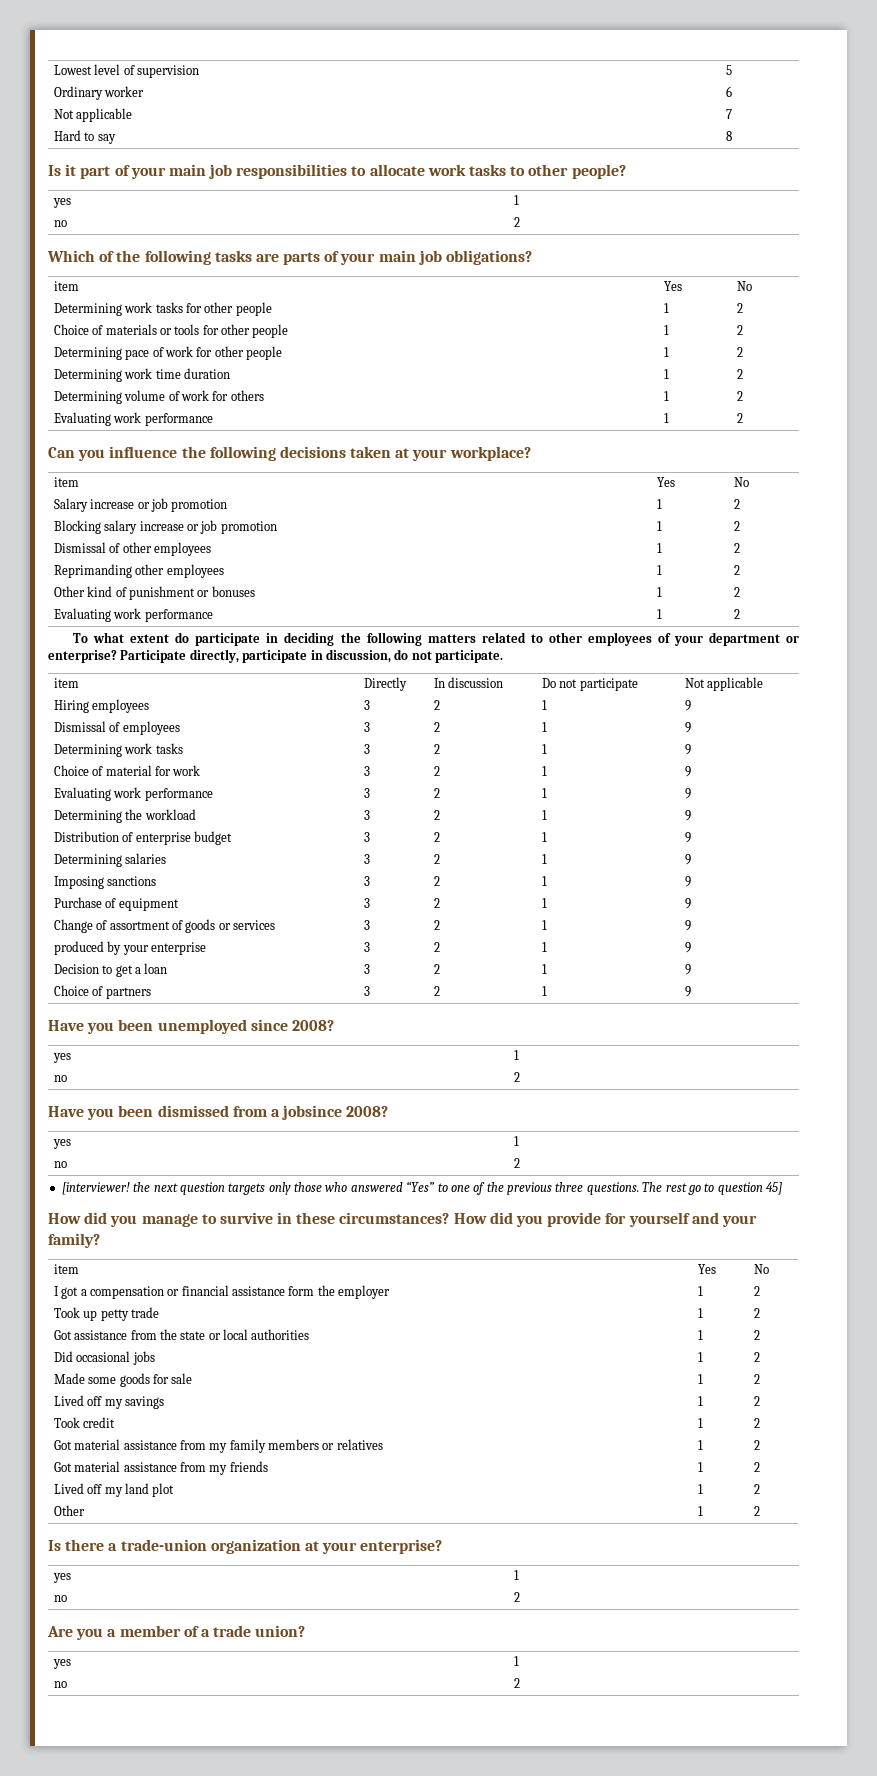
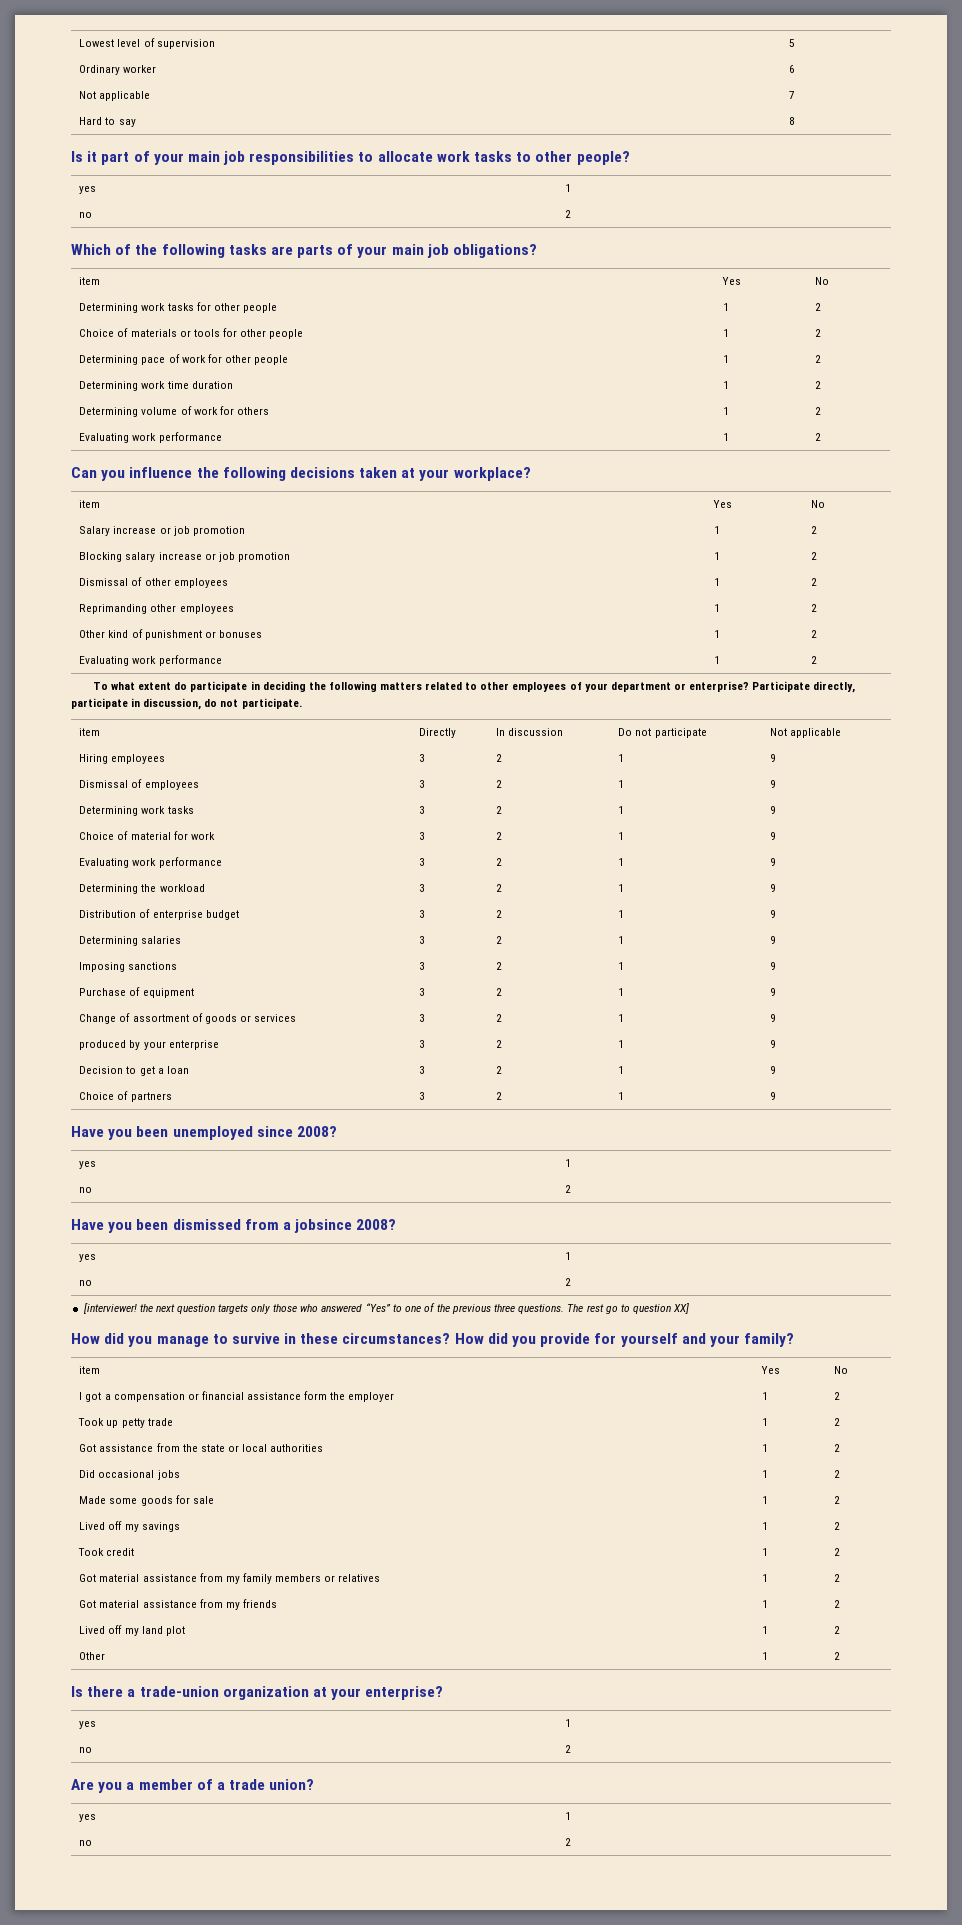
[766,1182,782,1195] 45] -> [672,1303,689,1314] XX]

